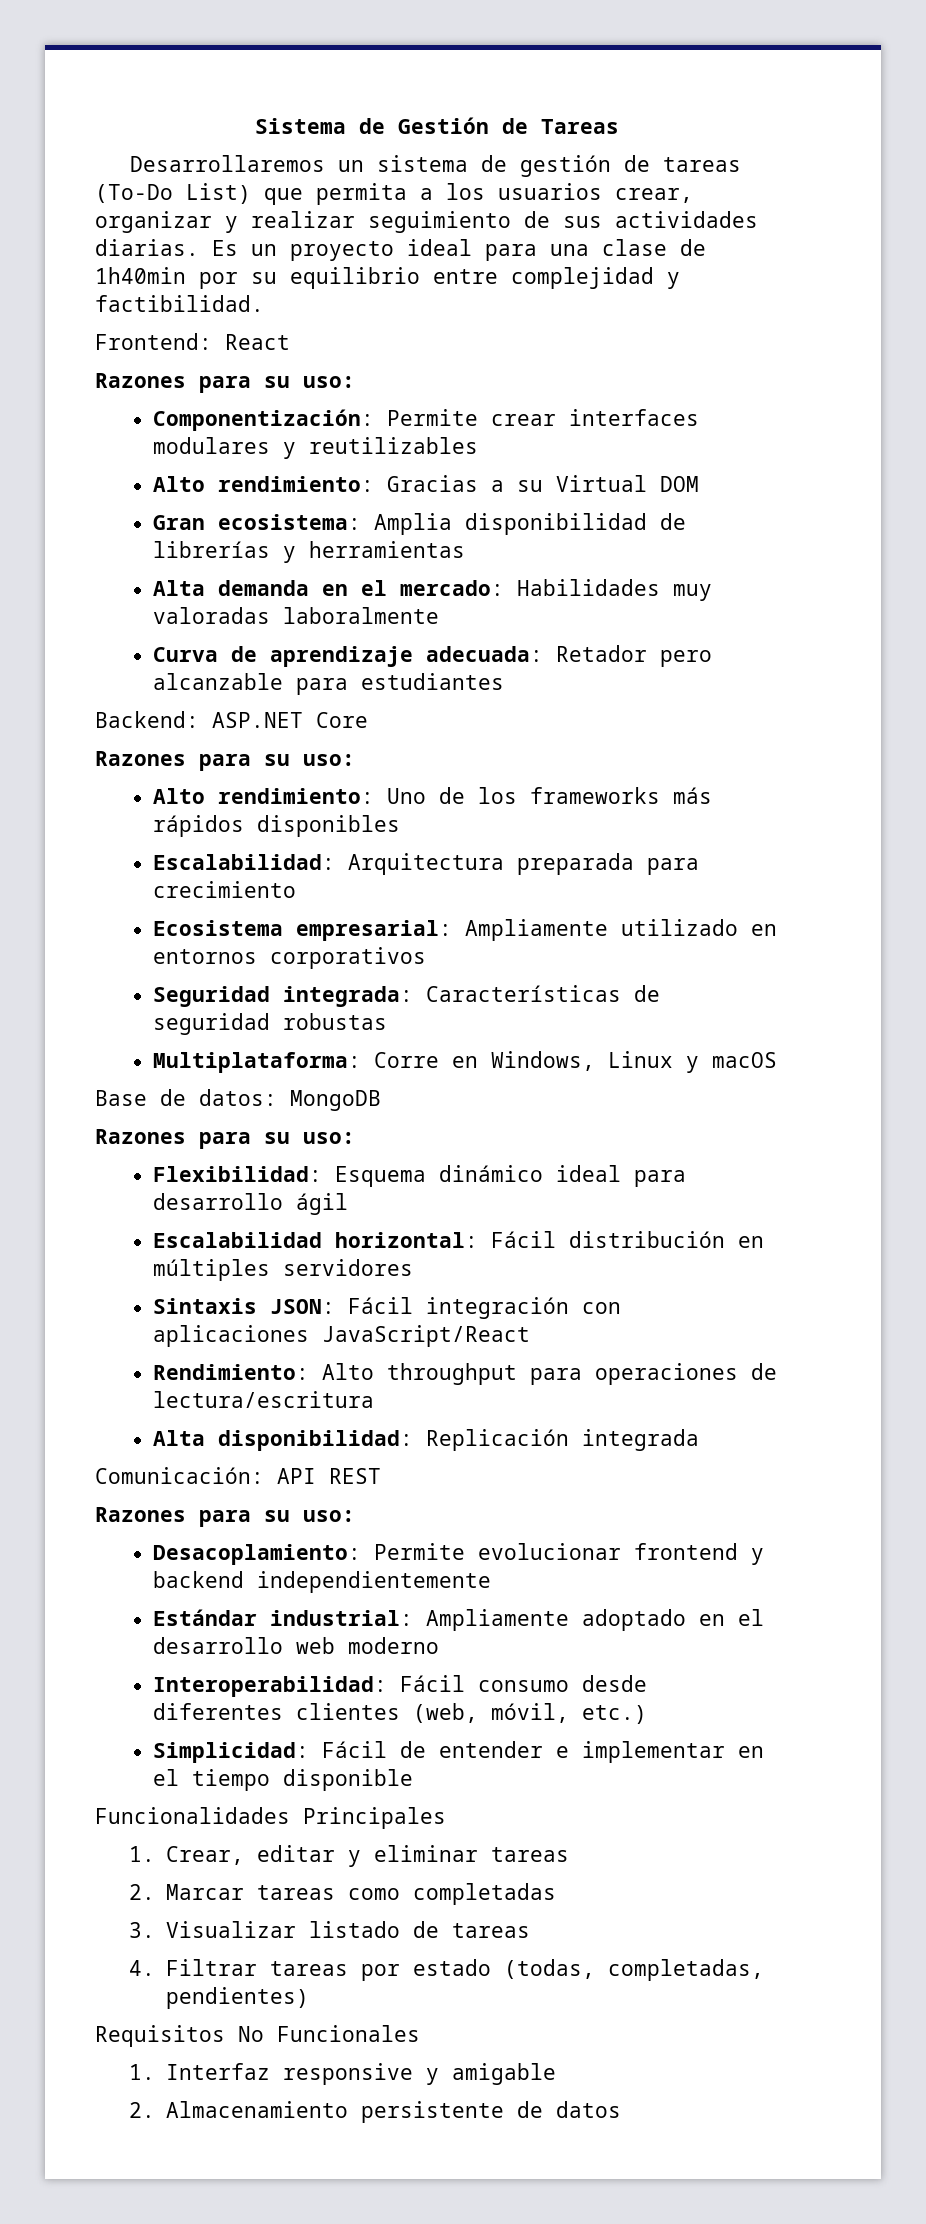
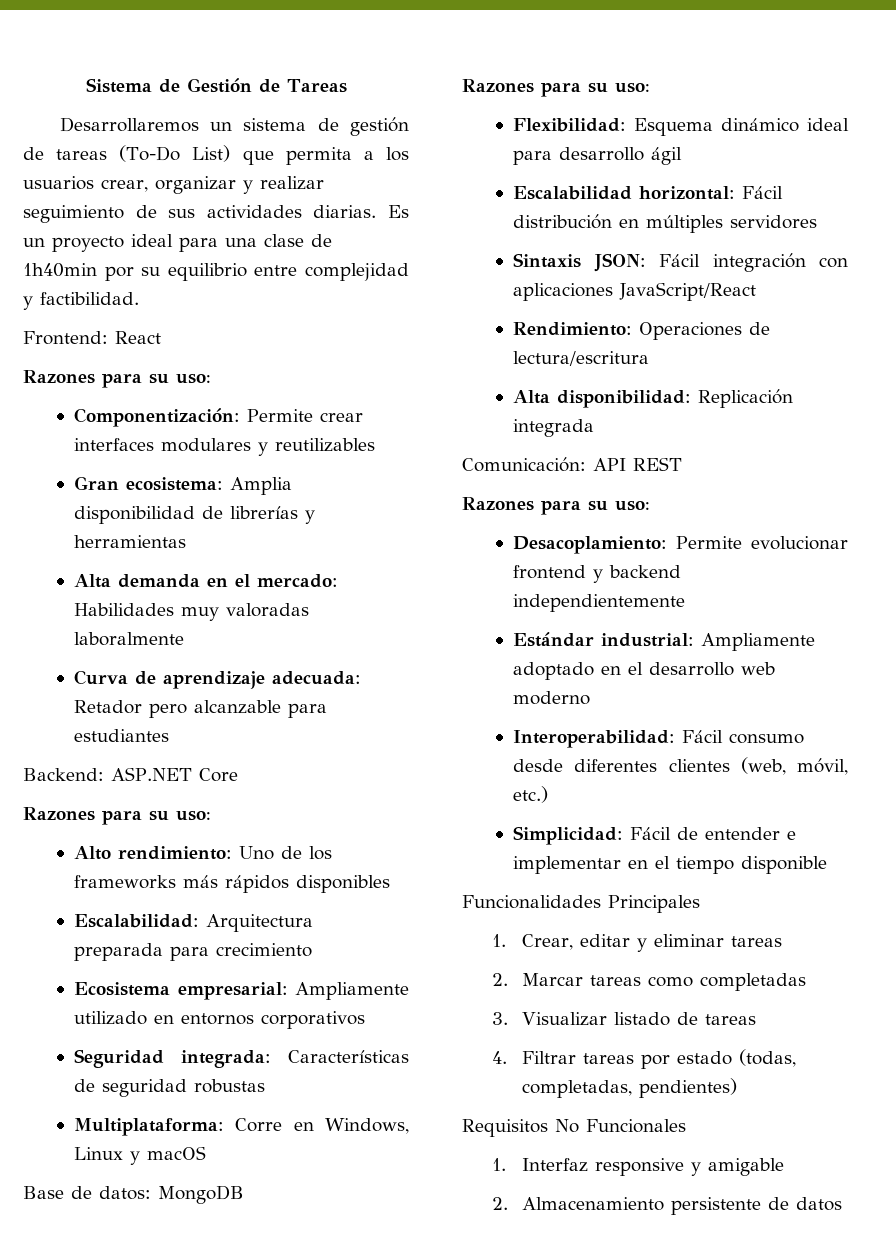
[152,475,699,492] // Alto rendimiento: Gracias a su Virtual DOM -> (376, 445) none
[321,1363,738,1385] Alto throughput para operaciones -> [639,322,743,340] Operaciones

